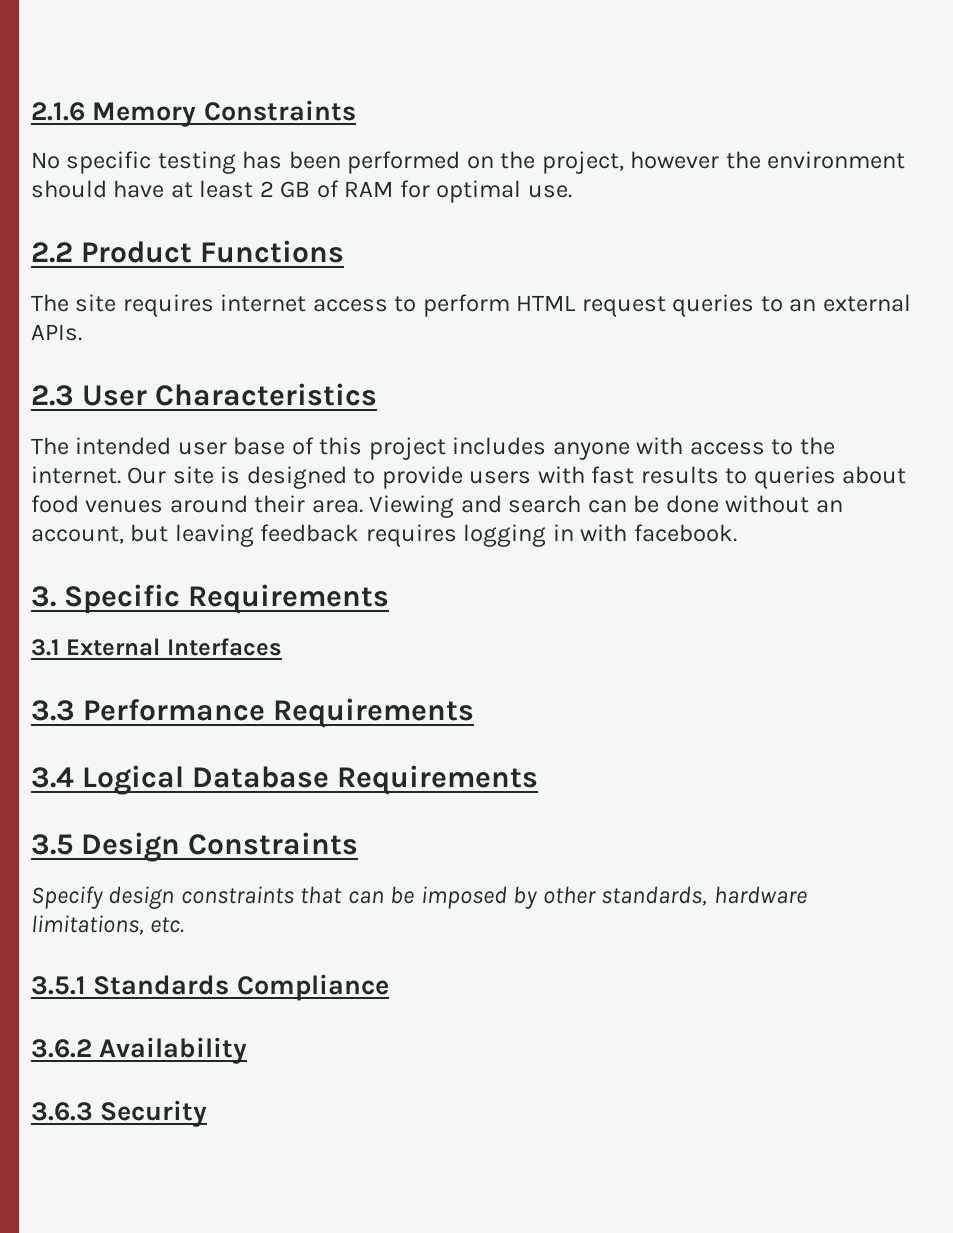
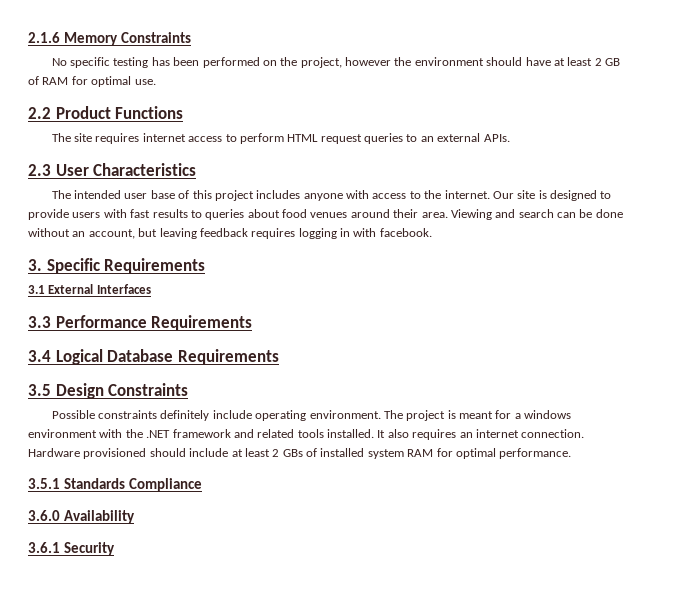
[31,886,807,909] [31,915,185,935] Specify design constraints that can be imposed by other standards, hardware limitations, etc. -> [51,410,572,421] [28,429,585,440] [28,448,572,459] Possible constraints definitely include operating environment. The project is meant for a windows environment with the .NET framework and related tools installed. It also requires an internet connection. Hardware provisioned should include at least 2 GBs of installed system RAM for optimal performance.
[31,1039,92,1058] 3.6.2 -> [28,510,60,521] 3.6.0
[31,1102,93,1121] 3.6.3 -> [28,542,60,553] 3.6.1

